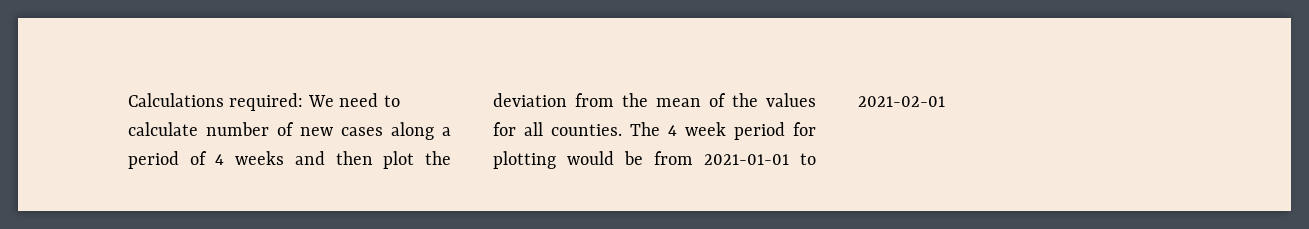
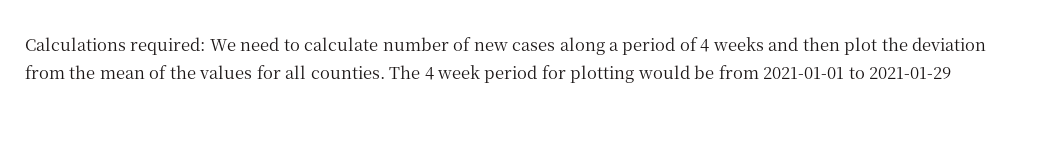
[858,96,945,107] 2021-02-01 -> [869,67,952,79] 2021-01-29

